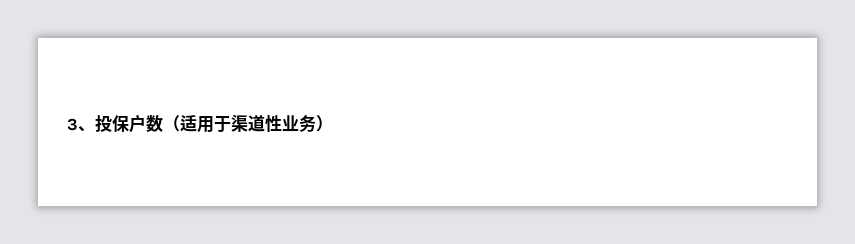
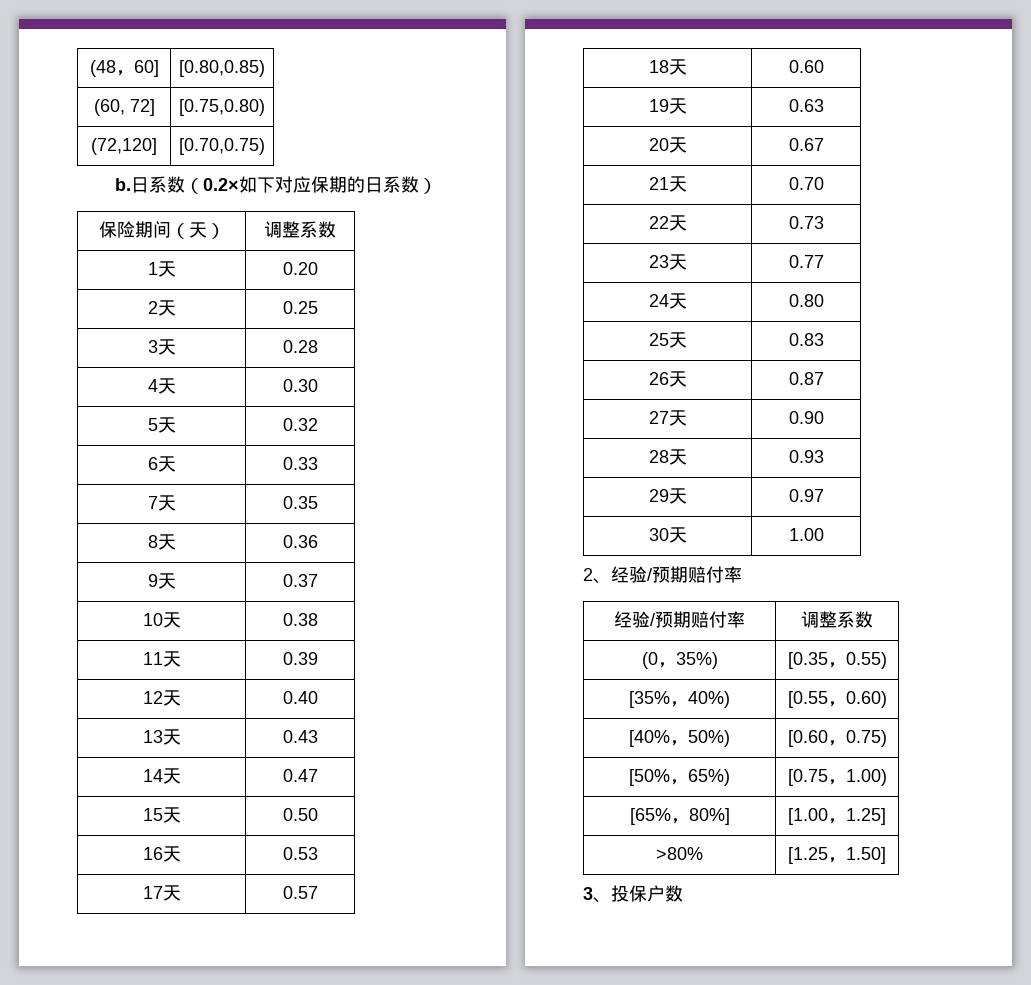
[67,114,333,133] 3、投保户数（适用于渠道性业务） -> [89,60,159,77] [179,60,265,77] [93,99,155,116] [179,99,265,116] [91,138,157,155] [179,138,265,155] [115,176,438,194] [98,221,225,239] [264,221,336,238] [147,261,176,277] [282,262,318,275] [147,300,176,316] [282,301,318,314] [147,339,176,355] [282,340,318,353] [147,378,176,394] [282,379,318,392] [147,417,176,433] [282,418,318,431] [147,456,176,472] [282,457,318,470] [147,495,176,511] [282,496,318,509] [147,534,176,550] [282,535,318,548] [147,573,176,589] [282,574,318,587] [142,612,181,628] [282,613,318,626] [142,651,181,667] [282,652,318,665] [142,690,181,706] [282,691,318,704] [142,729,181,745] [282,730,318,743] [142,768,181,784] [282,769,318,782] [142,807,181,823] [282,808,318,821] [142,846,181,862] [282,847,318,860] [142,885,181,901] [282,886,318,899] [648,59,687,75] [788,60,824,73] [648,98,687,114] [788,99,824,112] [648,137,687,153] [788,138,824,151] [648,176,687,192] [788,177,824,190] [648,215,687,231] [788,216,824,229] [648,254,687,270] [788,255,824,268] [648,293,687,309] [788,294,824,307] [648,332,687,348] [788,333,824,346] [648,371,687,387] [788,372,824,385] [648,410,687,426] [788,411,824,424] [648,449,687,465] [788,450,824,463] [648,488,687,504] [788,489,824,502] [648,527,687,543] [788,528,824,541] [583,566,742,584] [614,611,745,628] [801,611,873,628] [641,652,718,669] [787,652,887,669] [629,691,730,708] [787,691,887,708] [629,730,730,747] [787,730,887,747] [629,769,730,786] [787,769,887,786] [629,808,730,825] [788,808,886,825] [656,847,703,860] [788,847,886,864] [583,885,683,903] (48，60] | [0.80,0.85) // (60, 72] | [0.75,0.80) // (72,120] | [0.70,0.75) // b.日系数（0.2×如下对应保期的日系数） // 保险期间（天） | 调整系数 // 1天 | 0.20 // 2天 | 0.25 // 3天 | 0.28 // 4天 | 0.30 // 5天 | 0.32 // 6天 | 0.33 // 7天 | 0.35 // 8天 | 0.36 // 9天 | 0.37 // 10天 | 0.38 // 11天 | 0.39 // 12天 | 0.40 // 13天 | 0.43 // 14天 | 0.47 // 15天 | 0.50 // 16天 | 0.53 // 17天 | 0.57 // 18天 | 0.60 // 19天 | 0.63 // 20天 | 0.67 // 21天 | 0.70 // 22天 | 0.73 // 23天 | 0.77 // 24天 | 0.80 // 25天 | 0.83 // 26天 | 0.87 // 27天 | 0.90 // 28天 | 0.93 // 29天 | 0.97 // 30天 | 1.00 // 2、经验/预期赔付率 // 经验/预期赔付率 | 调整系数 // (0，35%) | [0.35，0.55) // [35%，40%) | [0.55，0.60) // [40%，50%) | [0.60，0.75) // [50%，65%) | [0.75，1.00) // [65%，80%] | [1.00，1.25] // >80% | [1.25，1.50] // 3、投保户数

